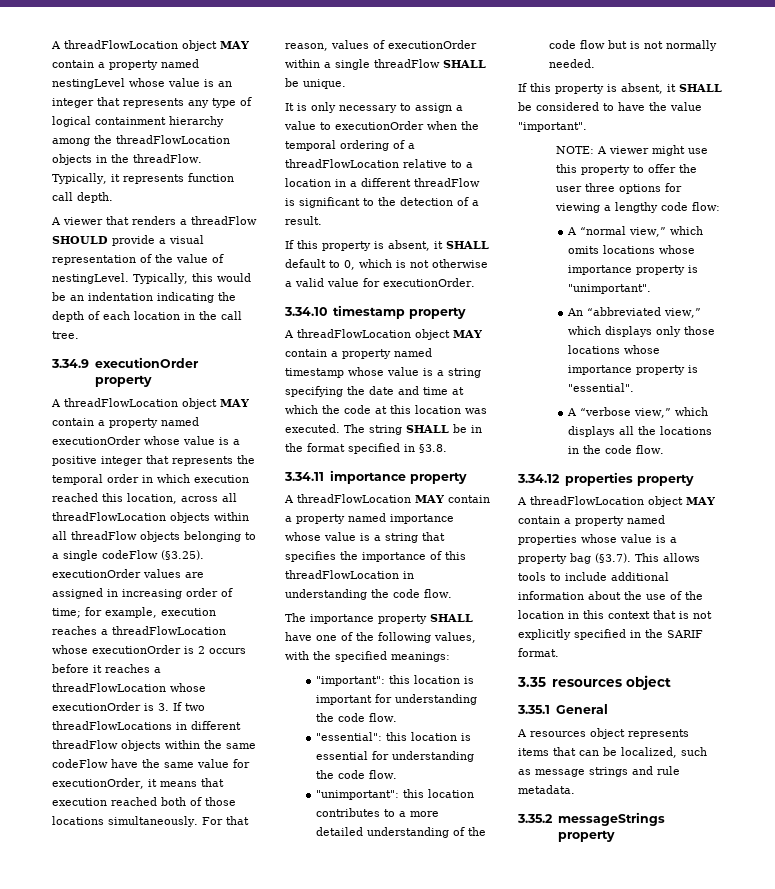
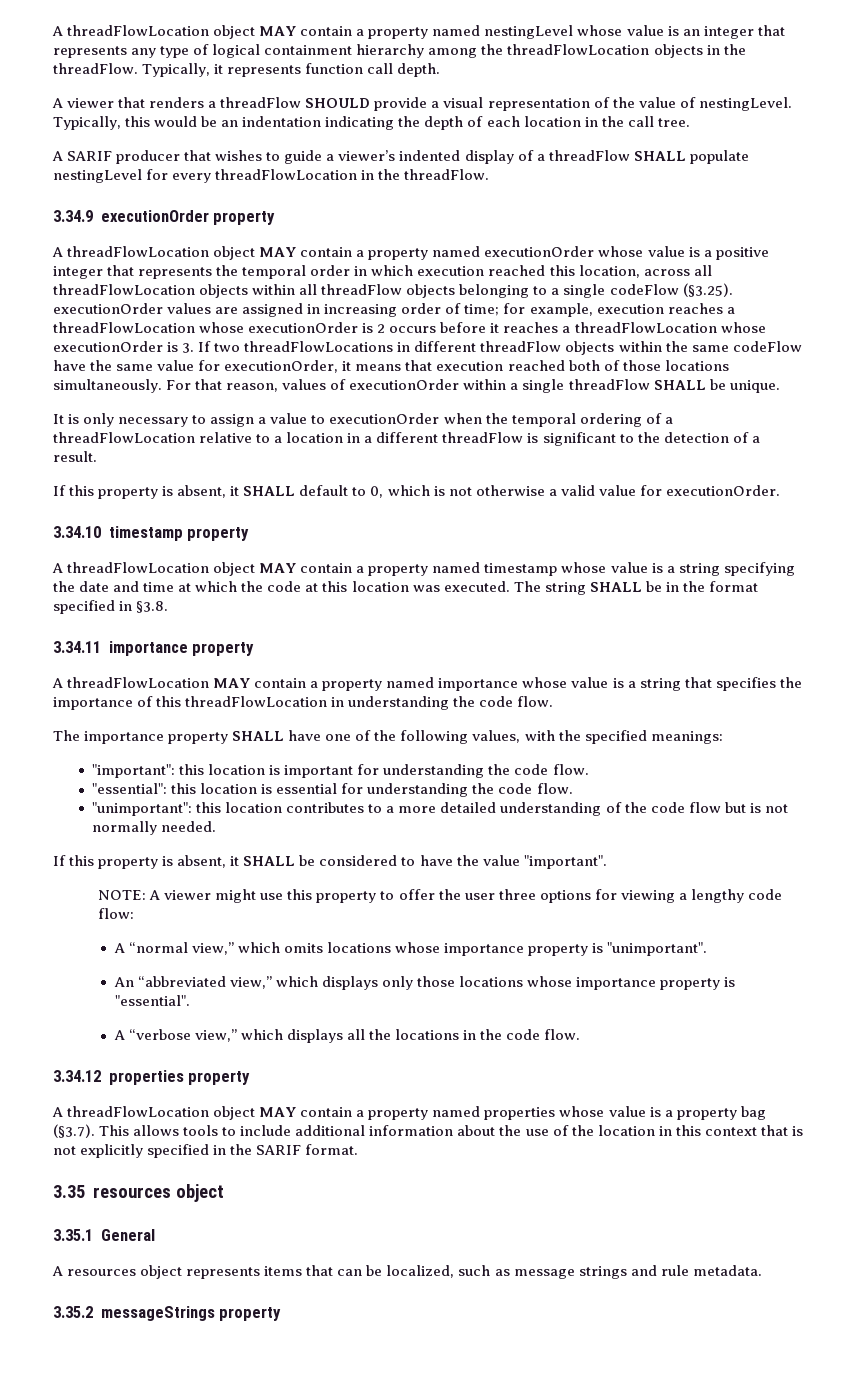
(79, 335) none -> [52,150,749,164] [53,169,490,183] // A SARIF producer that wishes to guide a viewer’s indented display of a threadFlow SHALL populate nestingLevel for every threadFlowLocation in the threadFlow.

